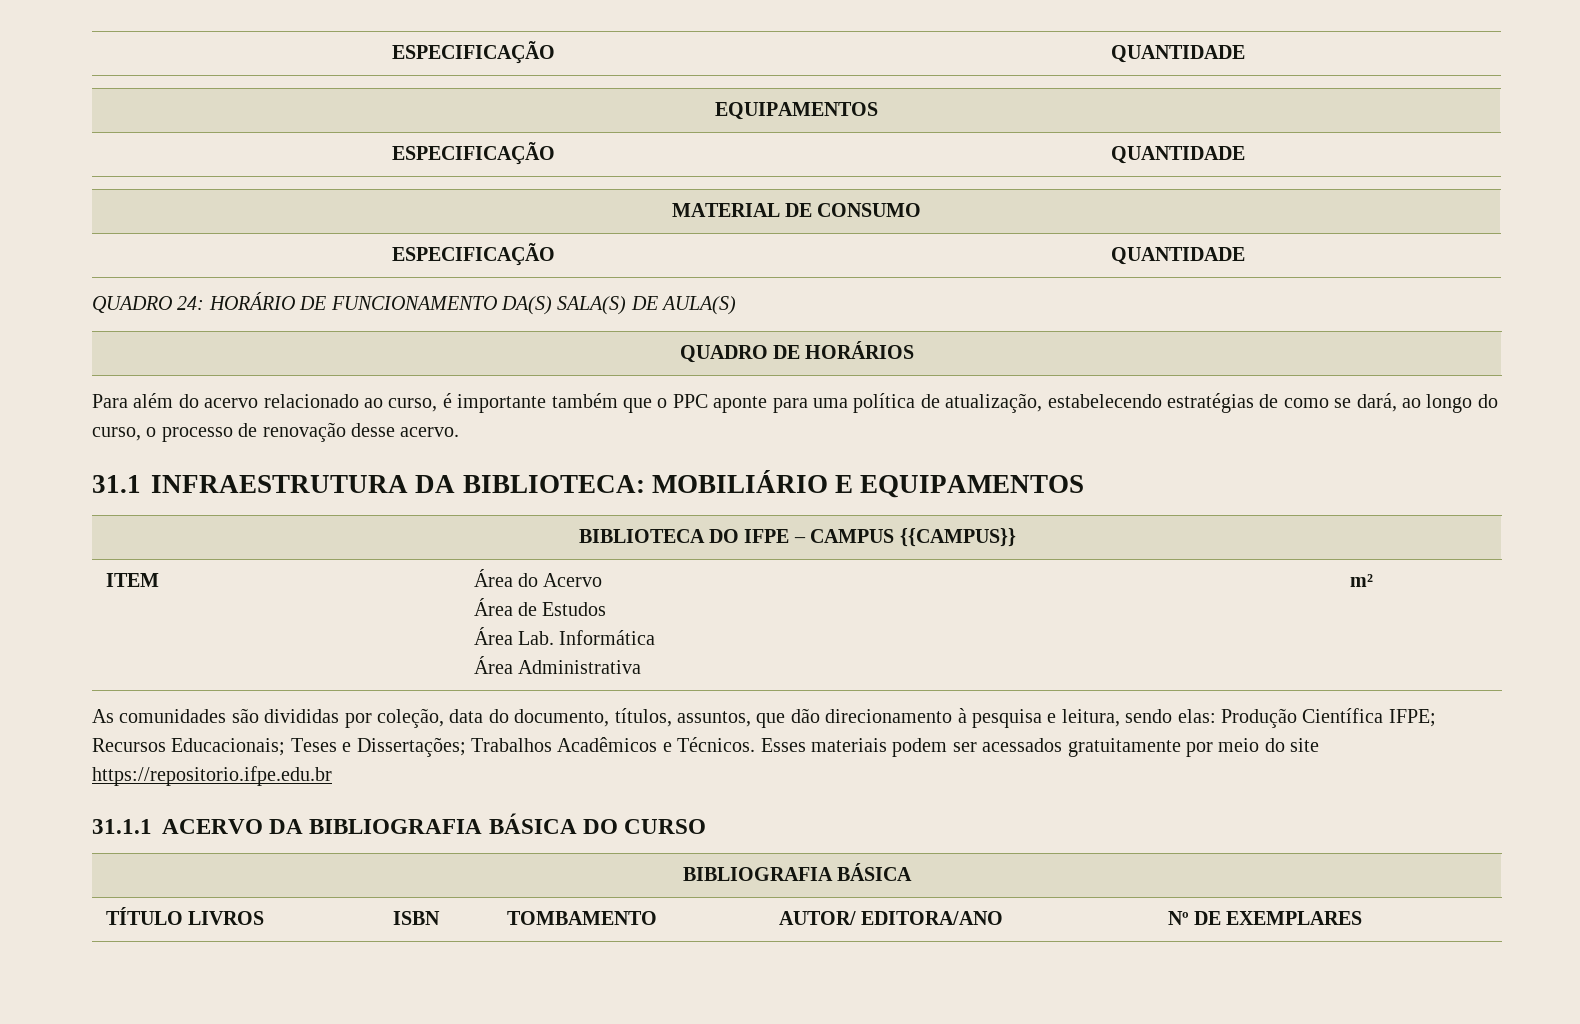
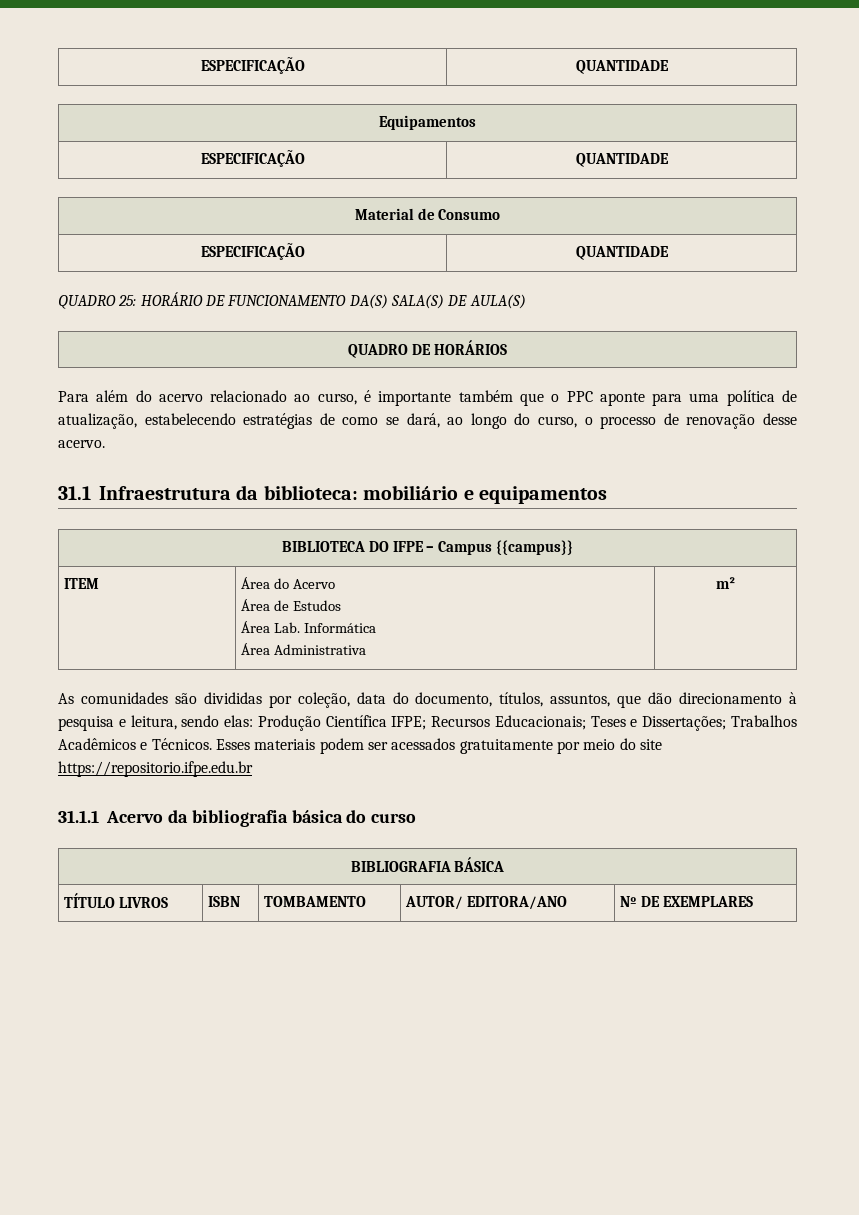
[392,41,555,64] [1110,45,1245,63] [715,102,878,120] [392,142,555,165] [1110,146,1245,164] [671,203,922,217] ESPECIFICAÇÃO | QUANTIDADE // EQUIPAMENTOS // ESPECIFICAÇÃO | QUANTIDADE // MATERIAL DE CONSUMO -> [200,57,305,74] [575,60,669,74] [379,115,476,130] [200,150,305,167] [575,153,669,167] [354,208,501,220] ESPECIFICAÇÃO | QUANTIDADE // Equipamentos // ESPECIFICAÇÃO | QUANTIDADE // Material de Consumo
[177,296,205,310] 24: -> [118,295,137,306] 25:
[151,470,1085,498] INFRAESTRUTURA DA BIBLIOTECA: MOBILIÁRIO E EQUIPAMENTOS -> [99,485,607,504] Infraestrutura da biblioteca: mobiliário e equipamentos
[810,528,1016,547] CAMPUS {{CAMPUS}} -> [438,540,574,555] Campus {{campus}}
[162,813,707,834] ACERVO DA BIBLIOGRAFIA BÁSICA DO CURSO -> [106,810,417,827] Acervo da bibliografia básica do curso

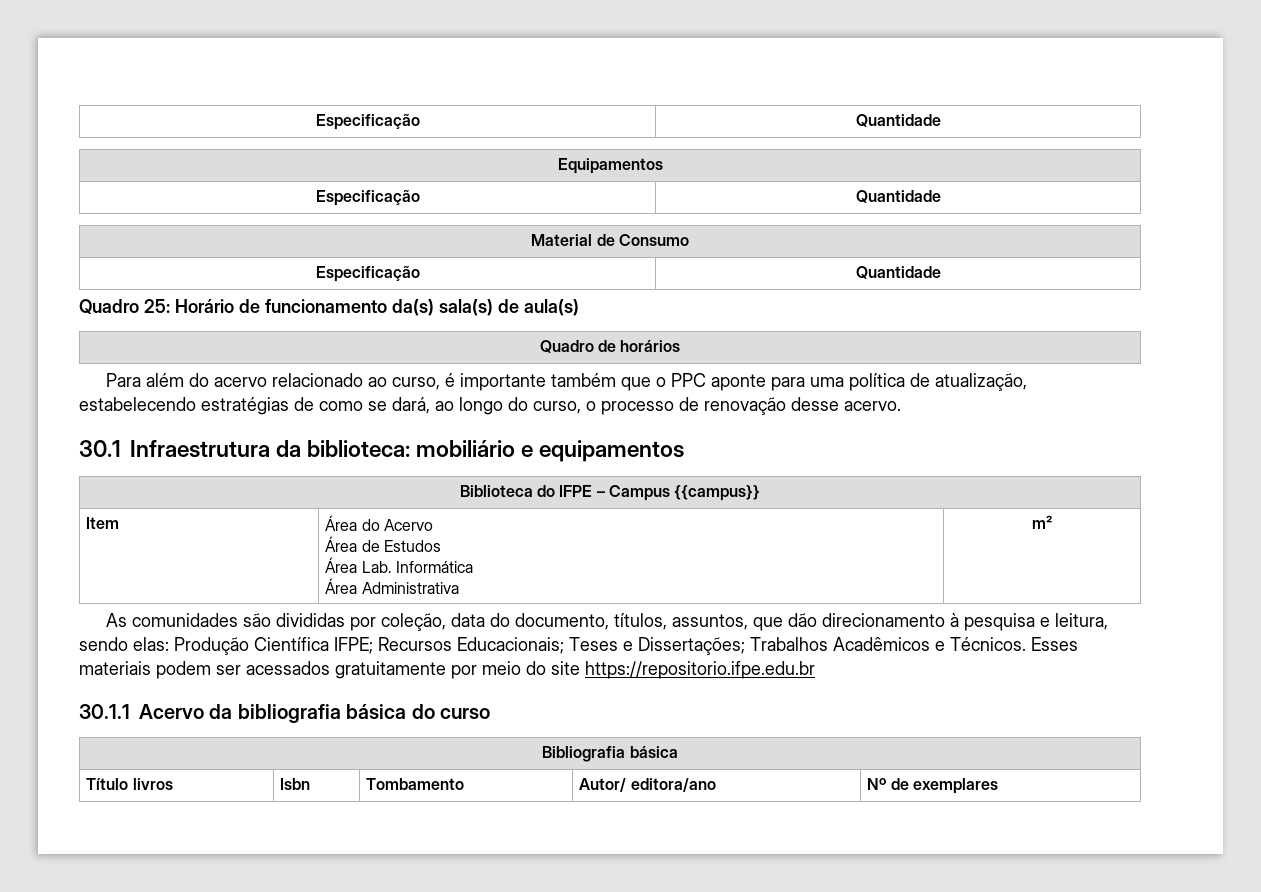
[200,57,305,74] [575,60,669,74] ESPECIFICAÇÃO | QUANTIDADE -> [315,113,420,130] [855,114,941,127] Especificação | Quantidade
[200,150,305,167] [575,153,669,167] ESPECIFICAÇÃO | QUANTIDADE -> [315,189,420,206] [855,190,941,203] Especificação | Quantidade
[200,243,305,260] [575,246,669,260] [58,292,526,309] [348,340,507,358] ESPECIFICAÇÃO | QUANTIDADE // QUADRO 25: HORÁRIO DE FUNCIONAMENTO DA(S) SALA(S) DE AULA(S) // QUADRO DE HORÁRIOS -> [315,265,420,282] [855,266,941,279] [79,299,579,316] [539,340,681,353] Especificação | Quantidade // Quadro 25: Horário de funcionamento da(s) sala(s) de aula(s) // Quadro de horários
[58,486,91,500] 31.1 -> [79,440,121,457] 30.1
[281,541,389,552] BIBLIOTECA DO -> [459,485,556,497] Biblioteca do
[64,578,100,589] ITEM -> [86,517,120,529] Item
[58,810,99,823] 31.1.1 -> [79,704,130,719] 30.1.1
[350,857,505,872] [64,893,169,908] [208,896,241,907] [264,896,367,907] [405,896,568,910] BIBLIOGRAFIA BÁSICA // TÍTULO LIVROS | ISBN | TOMBAMENTO | AUTOR/ EDITORA/ANO -> [542,746,678,762] [86,778,173,790] [280,778,311,790] [366,778,465,790] [579,778,716,792] Bibliografia básica // Título livros | Isbn | Tombamento | Autor/ editora/ano
[641,896,754,907] DE EXEMPLARES -> [890,778,999,794] de exemplares

